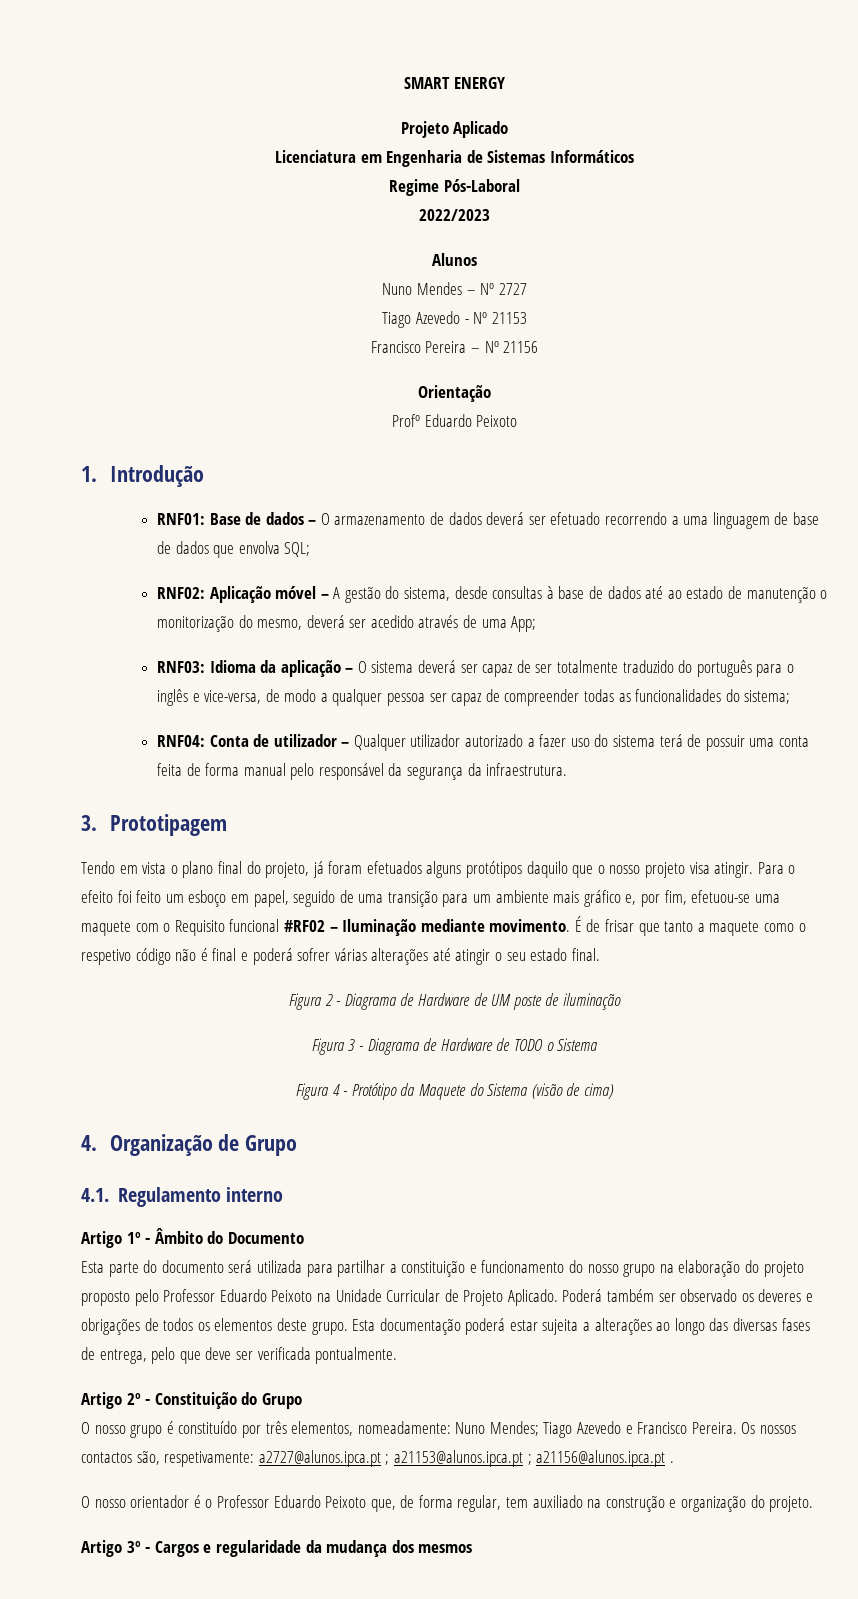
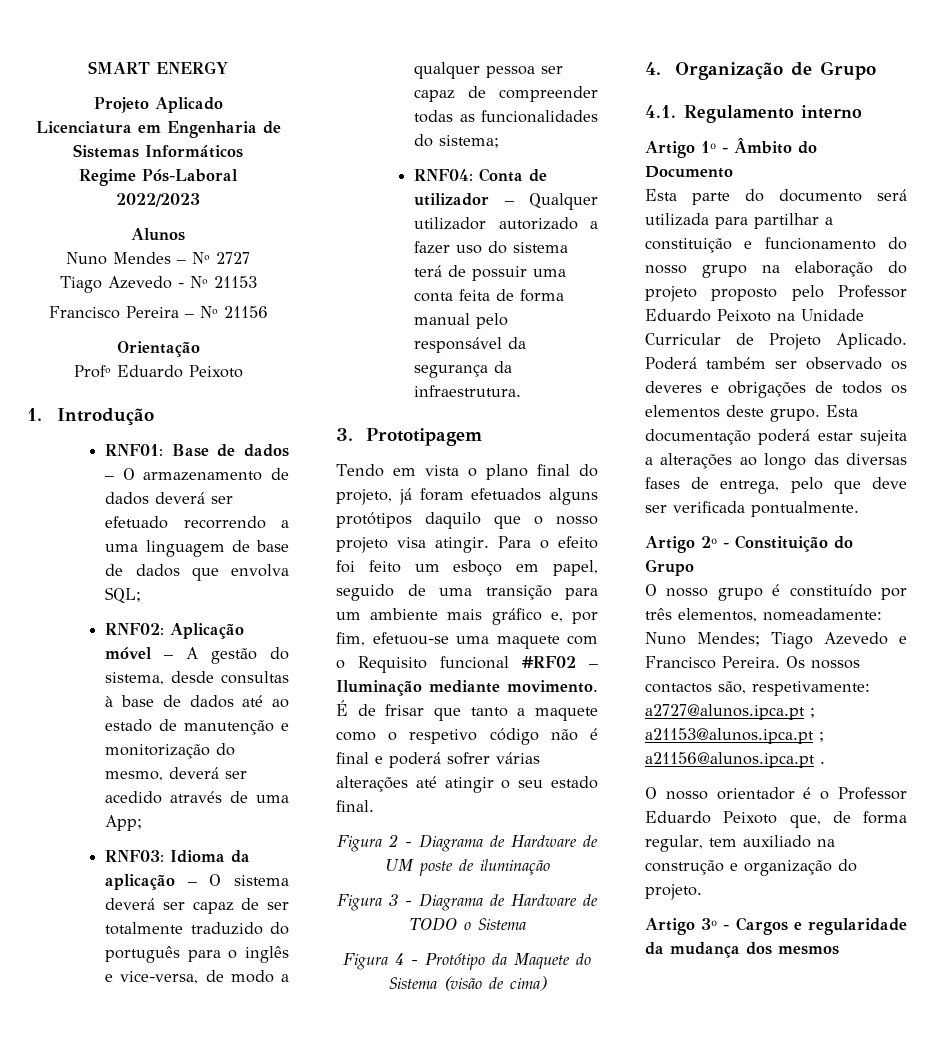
[820,590,828,599] o -> [281,723,289,731] e

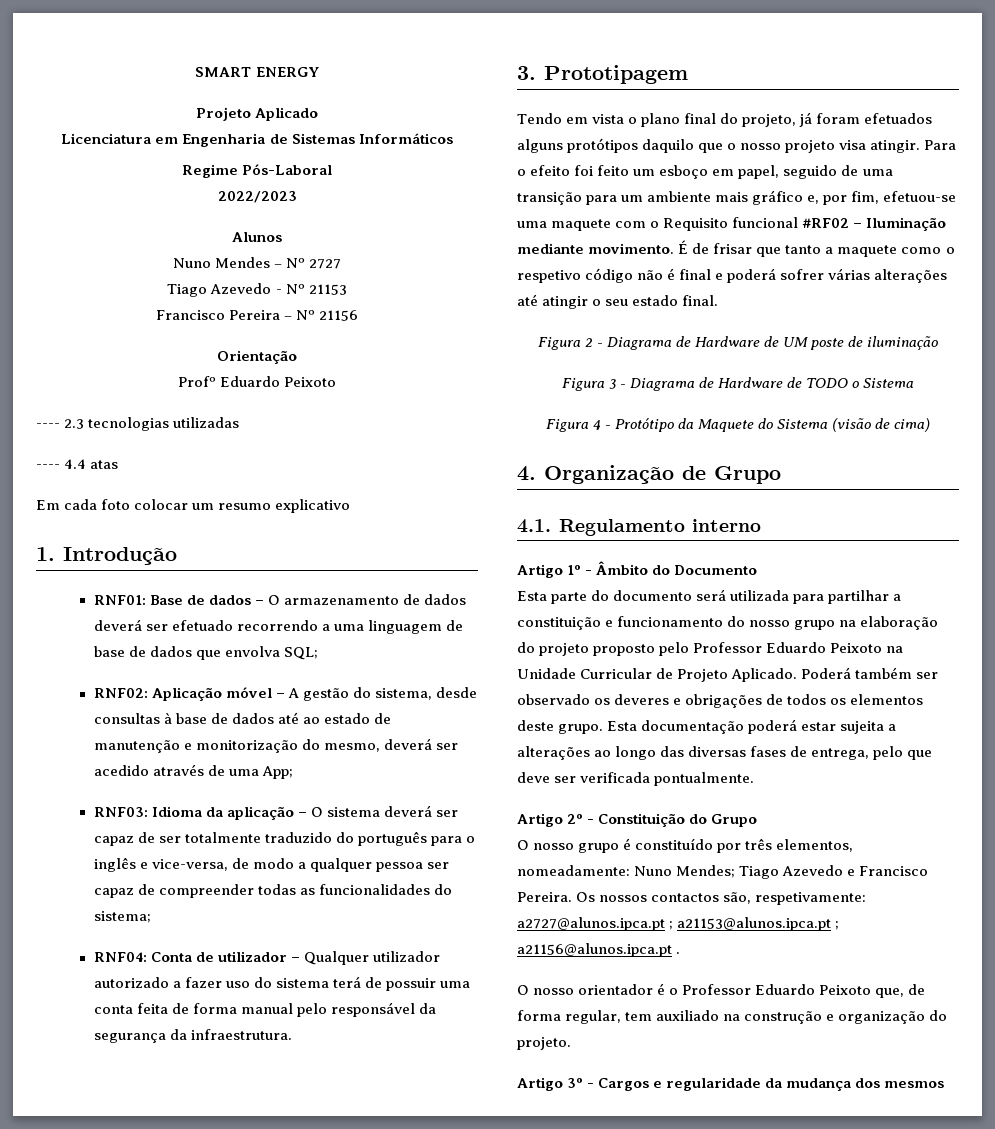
(243, 371) none -> [36,417,240,431] [36,459,119,469] [36,499,351,513] // ---- 2.3 tecnologias utilizadas // ---- 4.4 atas // Em cada foto colocar um resumo explicativo

